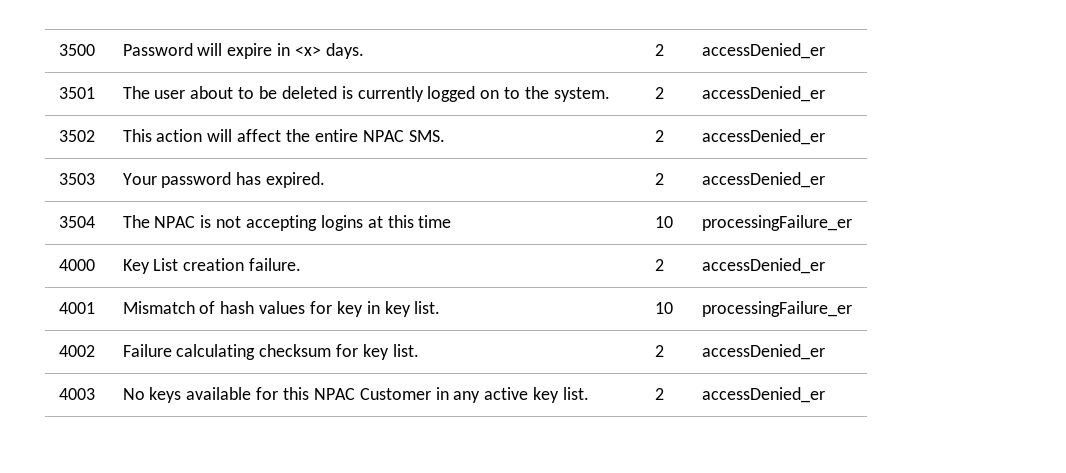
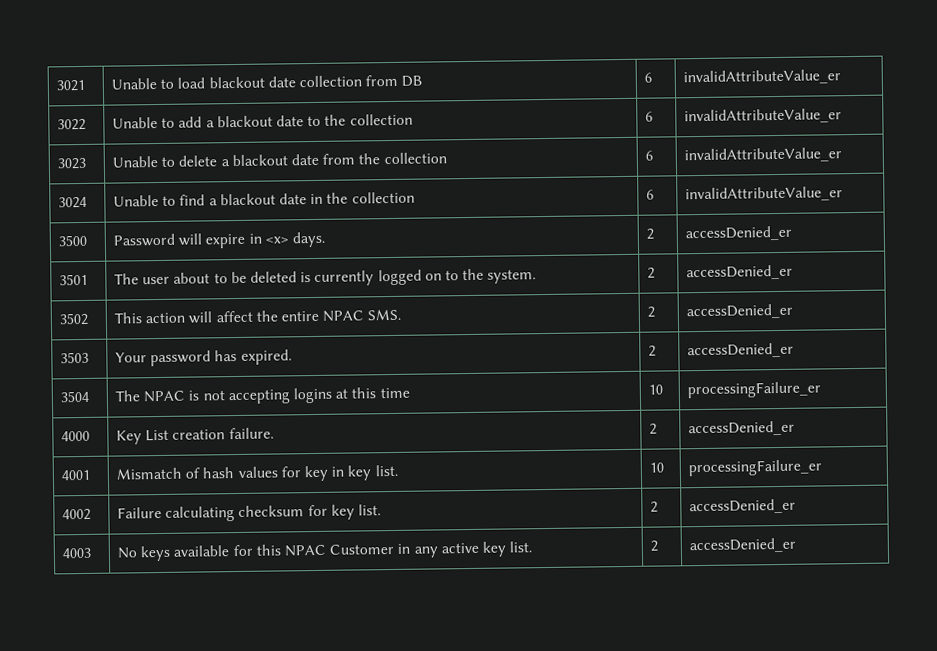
(58, 50) none -> [56,79,86,92] [111,74,424,90] [644,72,653,83] [683,69,842,86] [57,118,87,131] [112,113,413,129] [645,111,654,122] [684,108,843,125] [57,157,87,170] [112,152,447,168] [645,150,654,161] [684,147,843,164] [58,196,88,209] [113,191,415,207] [646,189,655,200] [685,186,844,203] 3021 | Unable to load blackout date collection from DB | 6 | invalidAttributeValue_er // 3022 | Unable to add a blackout date to the collection | 6 | invalidAttributeValue_er // 3023 | Unable to delete a blackout date from the collection | 6 | invalidAttributeValue_er // 3024 | Unable to find a blackout date in the collection | 6 | invalidAttributeValue_er //

